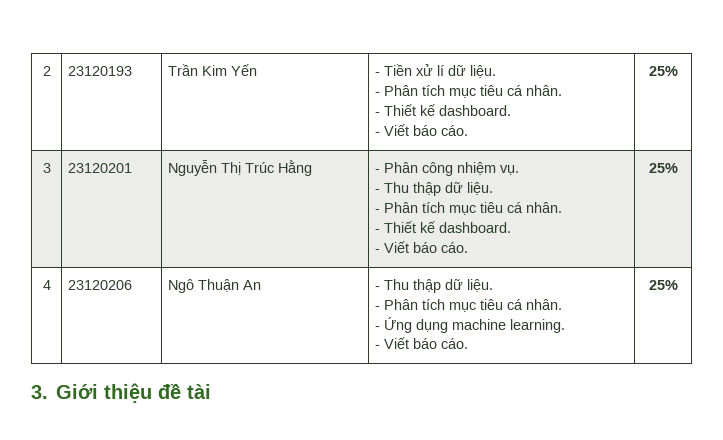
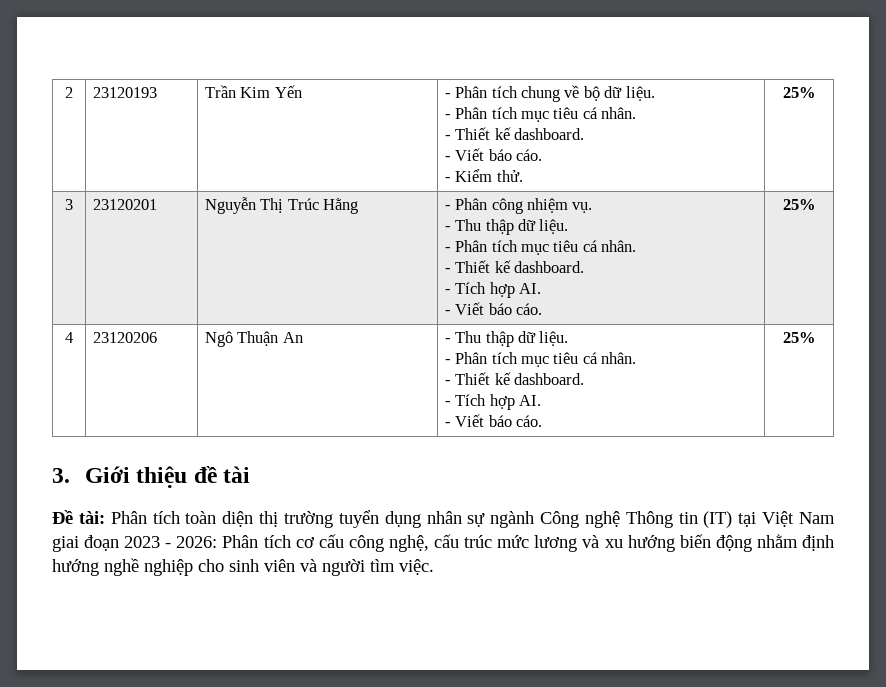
[384,64,445,76] Tiền xử lí -> [455,85,600,102] Phân tích chung về bộ
(469, 130) none -> [444,169,523,182] // - Kiểm thử.
(512, 227) none -> [444,282,541,298] // - Tích hợp AI.
[384,317,566,333] Ứng dụng machine learning. -> [455,372,584,385] [444,394,541,410] Thiết kế dashboard. // - Tích hợp AI.
(211, 391) none -> [52,510,836,528] [52,534,834,552] [52,558,434,576] // Đề tài: Phân tích toàn diện thị trường tuyển dụng nhân sự ngành Công nghệ Thông tin (IT) tại Việt Nam giai đoạn 2023 - 2026: Phân tích cơ cấu công nghệ, cấu trúc mức lương và xu hướng biến động nhằm định hướng nghề nghiệp cho sinh viên và người tìm việc.

